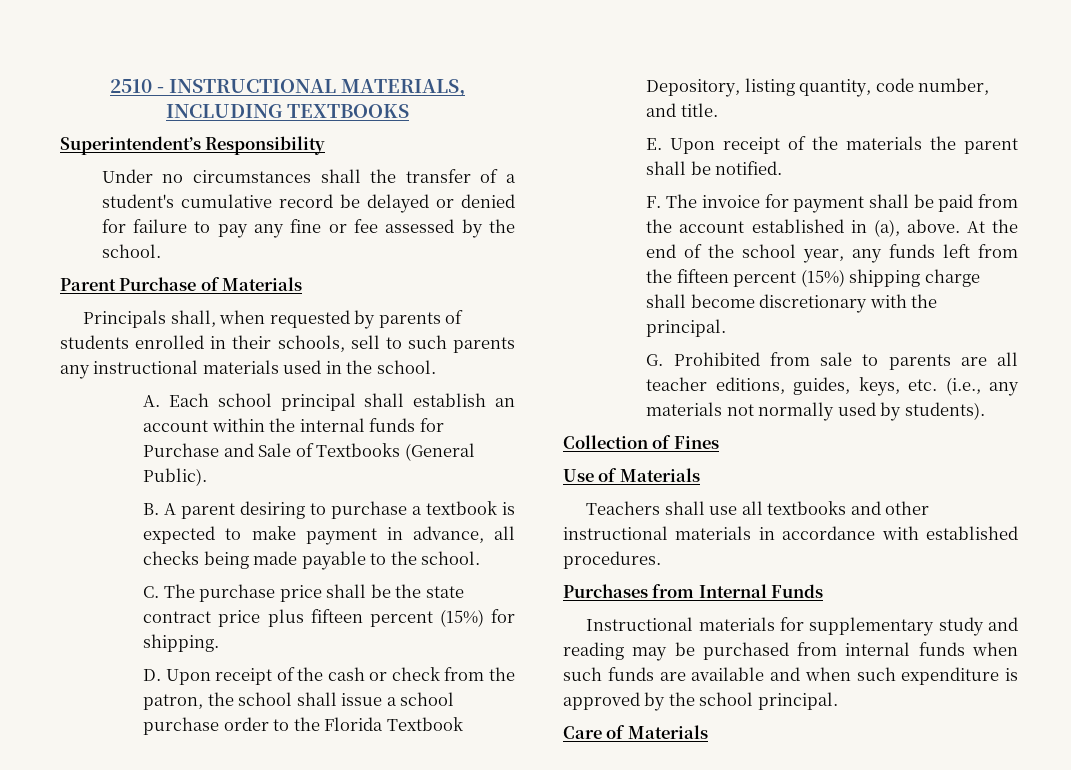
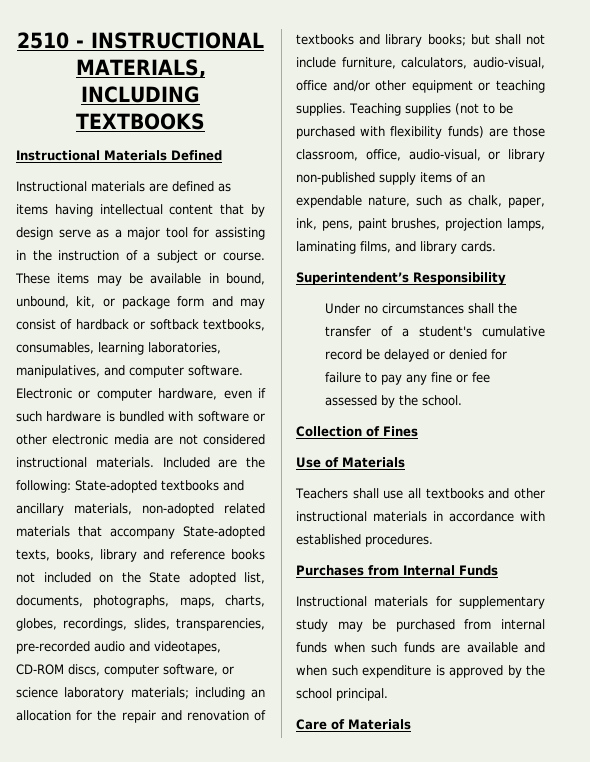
(410, 111) none -> [16,150,222,161] [16,181,231,192] [16,204,265,217] [16,227,265,240] [16,250,265,263] [15,273,265,286] [16,296,265,309] [16,319,265,331] [16,342,221,355] [16,365,243,378] [16,388,266,401] [16,411,265,422] [16,434,265,445] [16,457,265,468] [16,480,244,493] [16,503,265,516] [16,526,265,539] [16,549,265,562] [16,572,265,585] [16,595,265,608] [16,618,265,631] [16,641,221,654] [16,664,234,677] [16,687,265,700] [16,710,266,723] [296,34,545,47] [296,57,545,69] [296,80,545,93] [296,103,513,116] [296,126,545,139] [296,149,545,162] [296,172,485,185] [296,195,545,208] [296,218,545,231] [296,241,496,254] // Instructional Materials Defined // Instructional materials are defined as items having intellectual content that by design serve as a major tool for assisting in the instruction of a subject or course. These items may be available in bound, unbound, kit, or package form and may consist of hardback or softback textbooks, consumables, learning laboratories, manipulatives, and computer software. Electronic or computer hardware, even if such hardware is bundled with software or other electronic media are not considered instructional materials. Included are the following: State-adopted textbooks and ancillary materials, non-adopted related materials that accompany State-adopted texts, books, library and reference books not included on the State adopted list, documents, photographs, maps, charts, globes, recordings, slides, transparencies, pre-recorded audio and videotapes, CD-ROM discs, computer software, or science laboratory materials; including an allocation for the repair and renovation of textbooks and library books; but shall not include furniture, calculators, audio-visual, office and/or other equipment or teaching supplies. Teaching supplies (not to be purchased with flexibility funds) are those classroom, office, audio-visual, or library non-published supply items of an expendable nature, such as chalk, paper, ink, pens, paint brushes, projection lamps, laminating films, and library cards.
[60,277,303,291] [83,310,464,329] [60,335,515,353] [60,360,436,379] [143,393,515,411] [143,418,444,432] [143,443,475,461] [143,468,208,486] [143,501,515,519] [143,526,515,545] [143,551,481,570] [143,584,464,602] [143,609,515,627] [143,634,220,652] [143,667,515,685] [143,692,455,710] [143,717,463,735] [646,78,990,97] [646,103,718,117] [646,136,1018,154] [646,161,783,175] [646,194,1018,213] [646,219,1018,237] [646,244,1018,263] [646,269,980,287] [646,294,938,313] [646,319,727,337] [646,352,1018,370] [646,377,1019,396] [646,402,985,421] // Parent Purchase of Materials // Principals shall, when requested by parents of students enrolled in their schools, sell to such parents any instructional materials used in the school. // A. Each school principal shall establish an account within the internal funds for Purchase and Sale of Textbooks (General Public). // B. A parent desiring to purchase a textbook is expected to make payment in advance, all checks being made payable to the school. // C. The purchase price shall be the state contract price plus fifteen percent (15%) for shipping. // D. Upon receipt of the cash or check from the patron, the school shall issue a school purchase order to the Florida Textbook Depository, listing quantity, code number, and title. // E. Upon receipt of the materials the parent shall be notified. // F. The invoice for payment shall be paid from the account established in (a), above. At the end of the school year, any funds left from the fifteen percent (15%) shipping charge shall become discretionary with the principal. // G. Prohibited from sale to parents are all teacher editions, guides, keys, etc. (i.e., any materials not normally used by students). -> (463, 400) none
[988,617,1018,631] [563,642,624,660] and reading -> (328, 625) none

